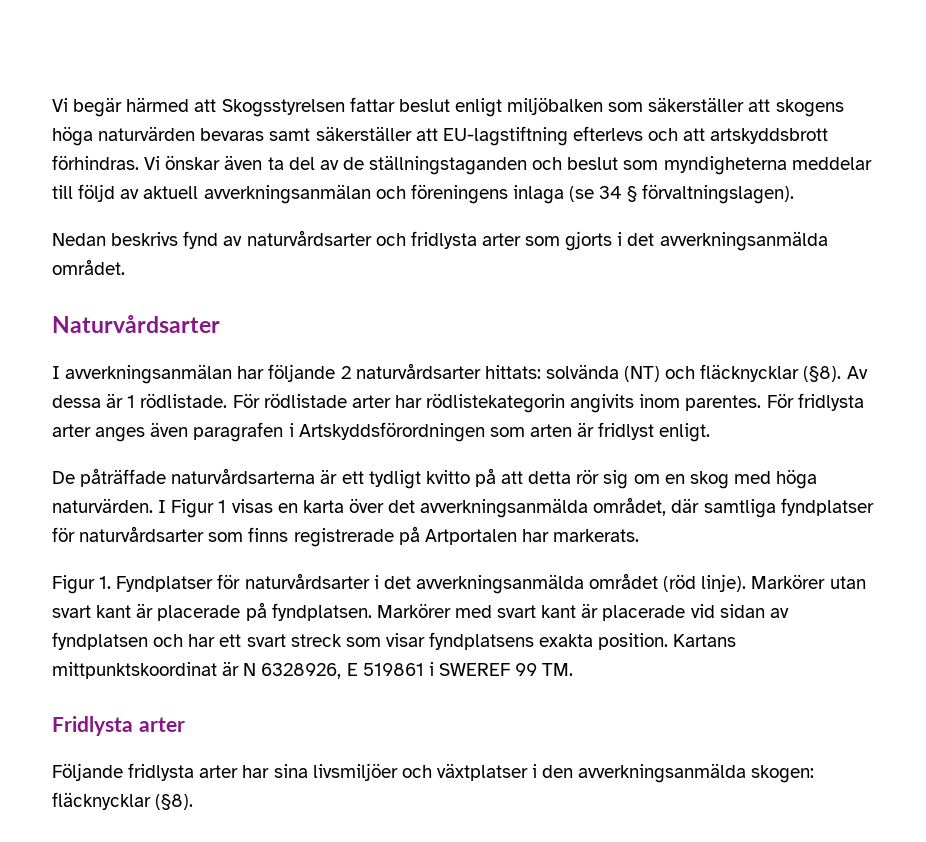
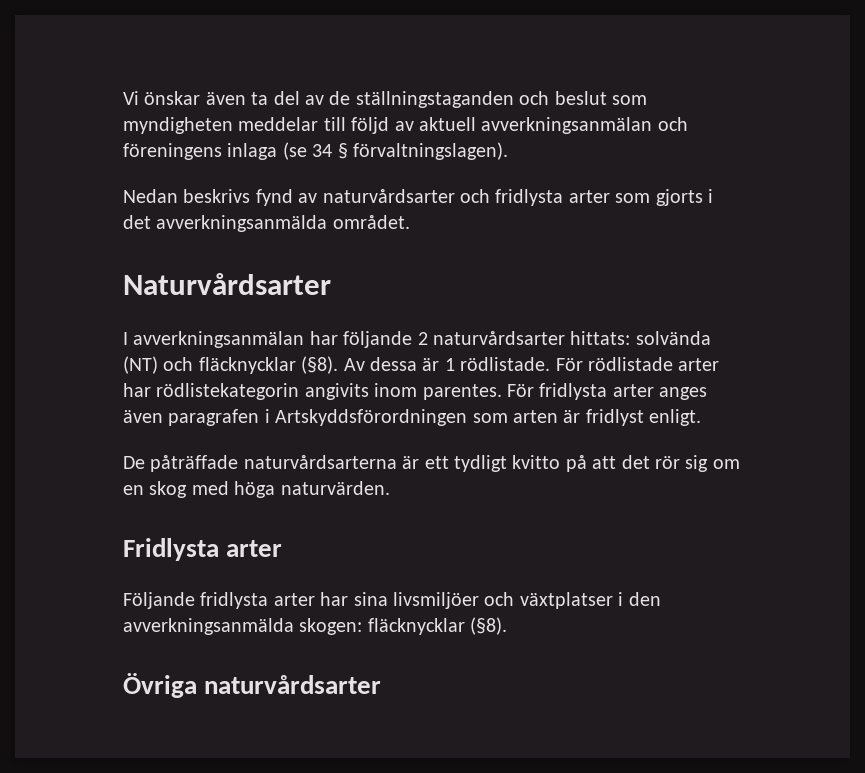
[52,97,844,117] [52,126,829,146] [52,155,161,170] Vi begär härmed att Skogsstyrelsen fattar beslut enligt miljöbalken som säkerställer att skogens höga naturvärden bevaras samt säkerställer att EU-lagstiftning efterlevs och att artskyddsbrott förhindras. Vi -> [123,91,139,105] Vi
[663,156,787,175] myndigheterna -> [123,117,233,134] myndigheten
[528,471,572,484] detta -> [621,455,650,469] det
[158,497,874,518] [52,526,640,547] [52,573,866,594] [52,602,789,621] [52,632,737,650] [52,661,574,679] I Figur 1 visas en karta över det avverkningsanmälda området, där samtliga fyndplatser för naturvårdsarter som finns registrerade på Artportalen har markerats. // Figur 1. Fyndplatser för naturvårdsarter i det avverkningsanmälda området (röd linje). Markörer utan svart kant är placerade på fyndplatsen. Markörer med svart kant är placerade vid sidan av fyndplatsen och har ett svart streck som visar fyndplatsens exakta position. Kartans mittpunktskoordinat är N 6328926, E 519861 i SWEREF 99 TM. -> (390, 488) none
(194, 802) none -> [123,673,382,698] // Övriga naturvårdsarter

